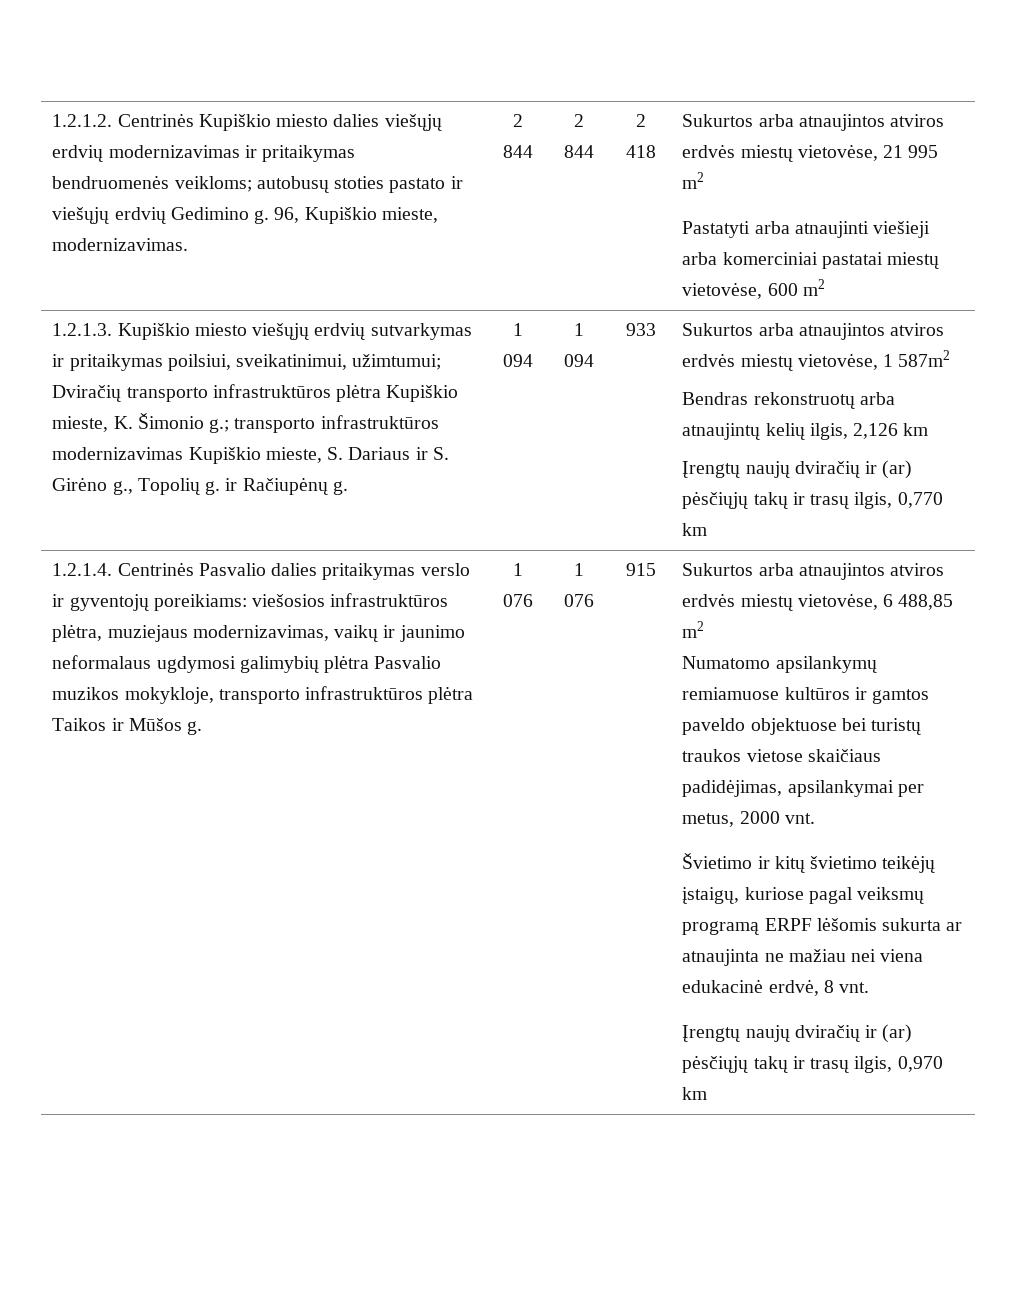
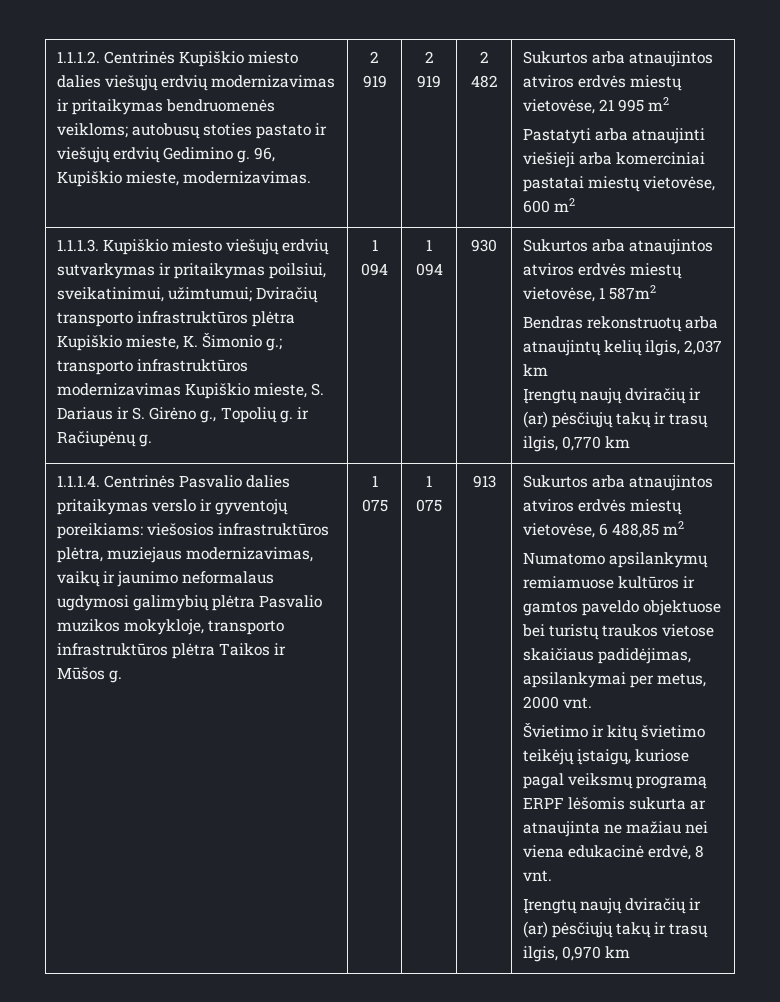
[52,114,113,127] 1.2.1.2. -> [56,51,100,63] 1.1.1.2.
[503,145,533,158] [574,114,584,127] [564,145,594,158] [635,114,646,127] [625,145,656,158] 844 | 2 844 | 2 418 -> [362,75,387,88] [424,51,434,63] [417,75,441,88] [479,51,489,63] [470,75,498,88] 919 | 2 919 | 2 482
[52,323,113,336] 1.2.1.3. -> [56,239,99,252] 1.1.1.3.
[625,323,656,336] 933 -> [471,239,497,252] 930
[853,423,899,439] 2,126 -> [684,340,723,355] 2,037
[52,563,113,576] 1.2.1.4. -> [56,475,100,487] 1.1.1.4.
[503,594,533,607] [574,563,584,576] [564,594,594,607] [625,563,656,576] 076 | 1 076 | 915 -> [361,499,388,512] [426,475,432,487] [416,499,442,512] [472,475,496,488] 075 | 1 075 | 913

